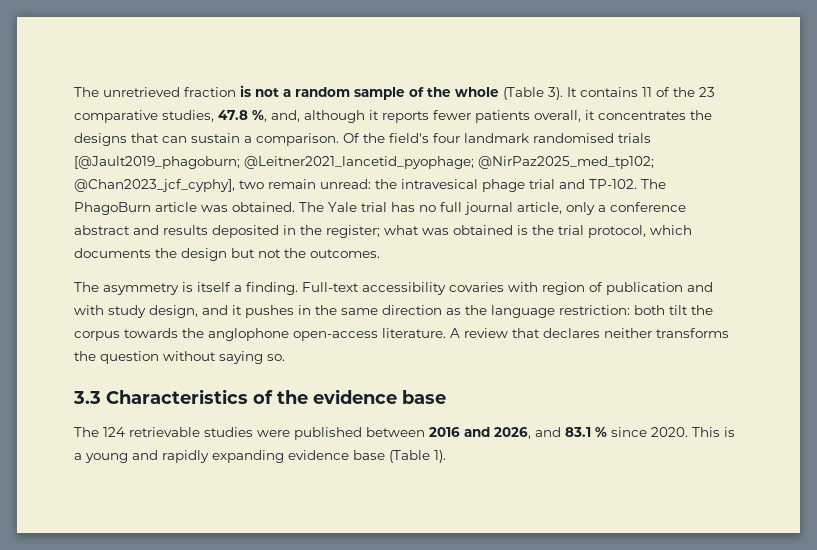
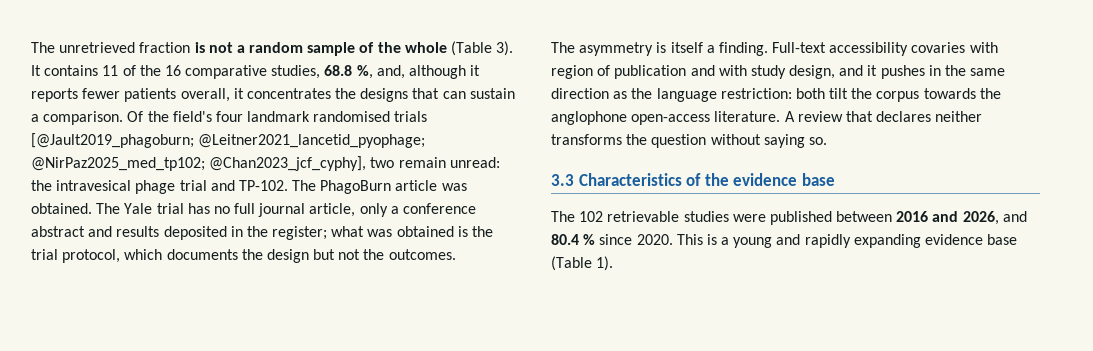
[699,87,715,97] 23 -> [164,65,181,76] 16
[218,110,248,120] 47.8 -> [324,65,353,76] 68.8
[103,427,125,437] 124 -> [579,211,604,222] 102
[565,427,591,437] 83.1 -> [551,234,579,245] 80.4

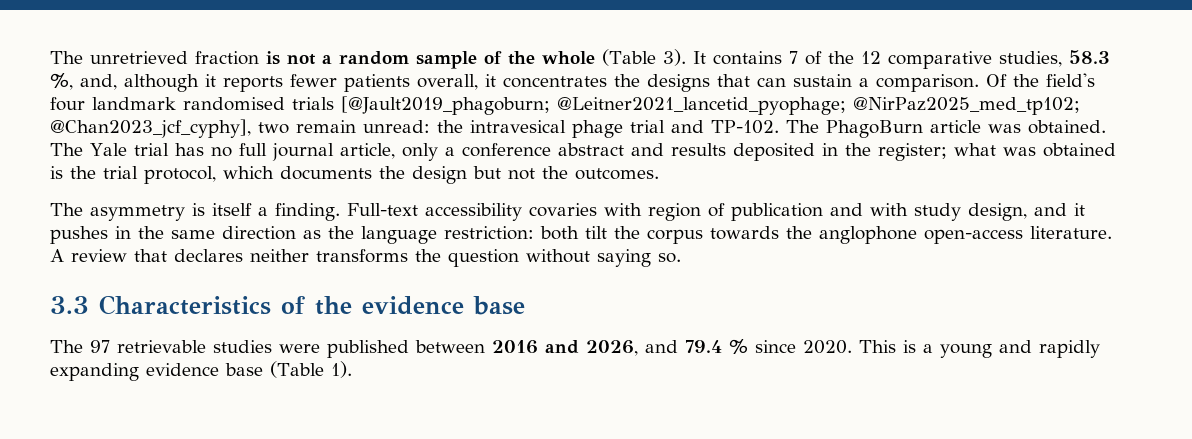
[102,65,181,76] 11 of the 16 -> [788,51,881,65] 7 of the 12
[324,65,353,76] 68.8 -> [1068,50,1110,64] 58.3
[579,211,604,222] 102 -> [90,340,110,353] 97
[551,234,579,245] 80.4 -> [685,340,722,353] 79.4

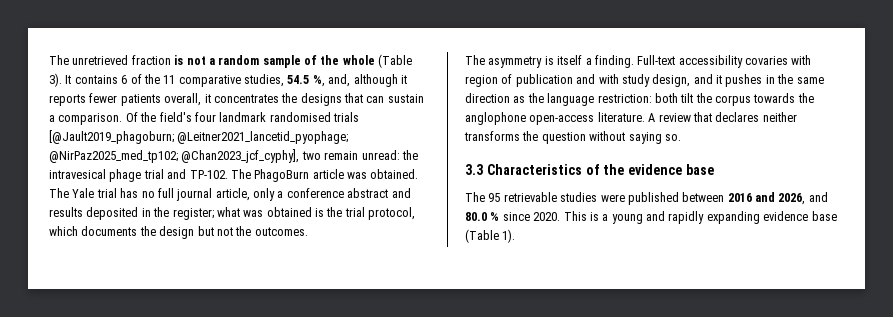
[788,51,881,65] 7 of the 12 -> [121,74,176,84] 6 of the 11
[1068,50,1110,64] 58.3 -> [287,75,310,84] 54.5
[90,340,110,353] 97 -> [488,193,501,202] 95
[685,340,722,353] 79.4 -> [465,212,487,221] 80.0

